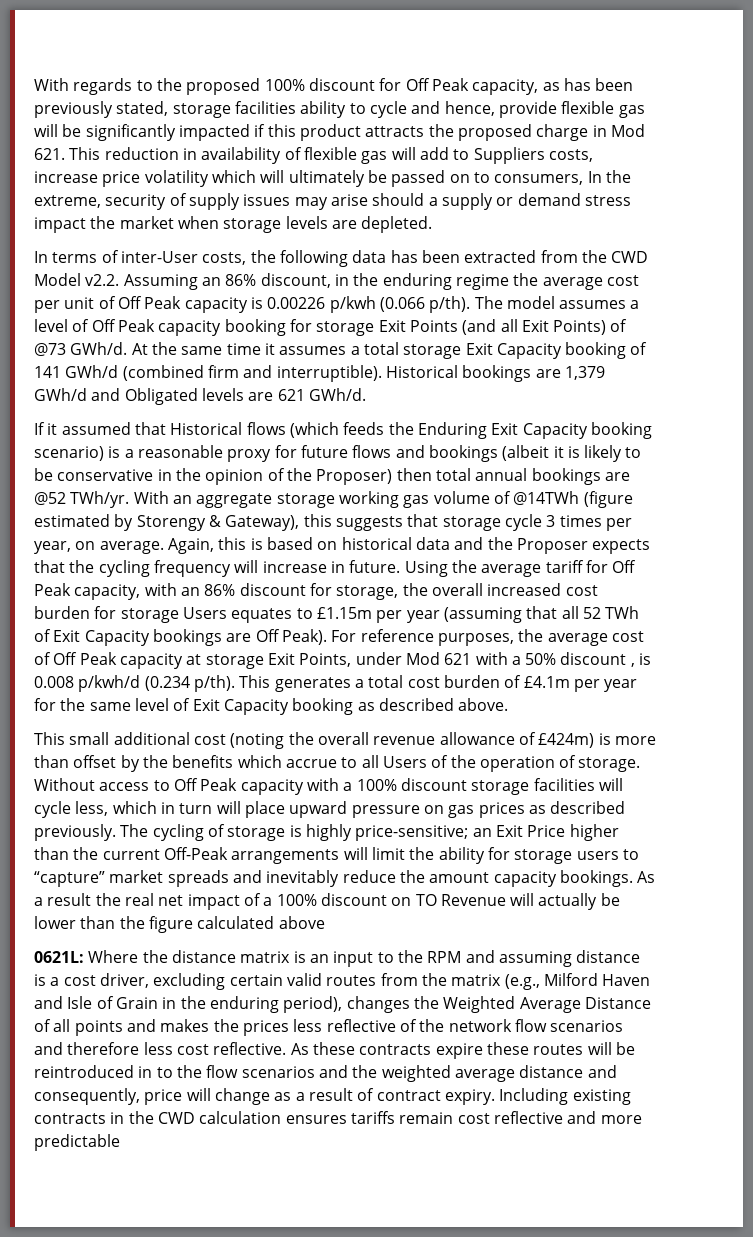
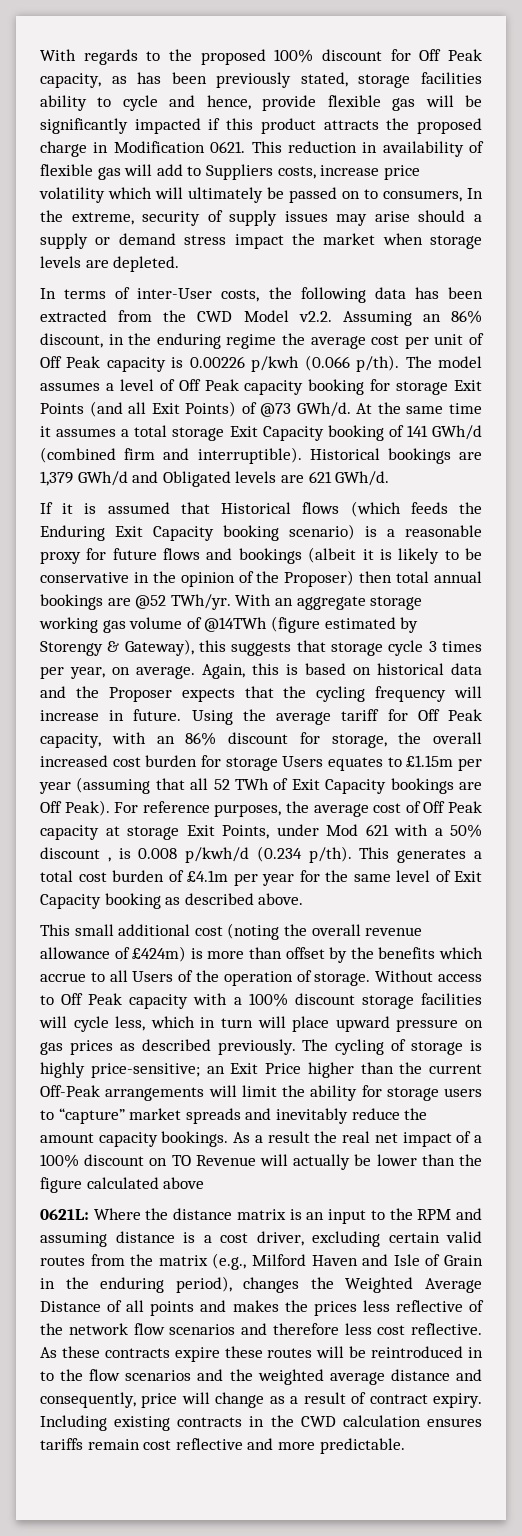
[610,124,645,137] [34,148,65,160] Mod 621. -> [113,141,246,153] Modification 0621.
(58, 429) none -> [84,503,97,514] is
[34,1134,120,1151] predictable -> [319,1438,405,1454] predictable.

